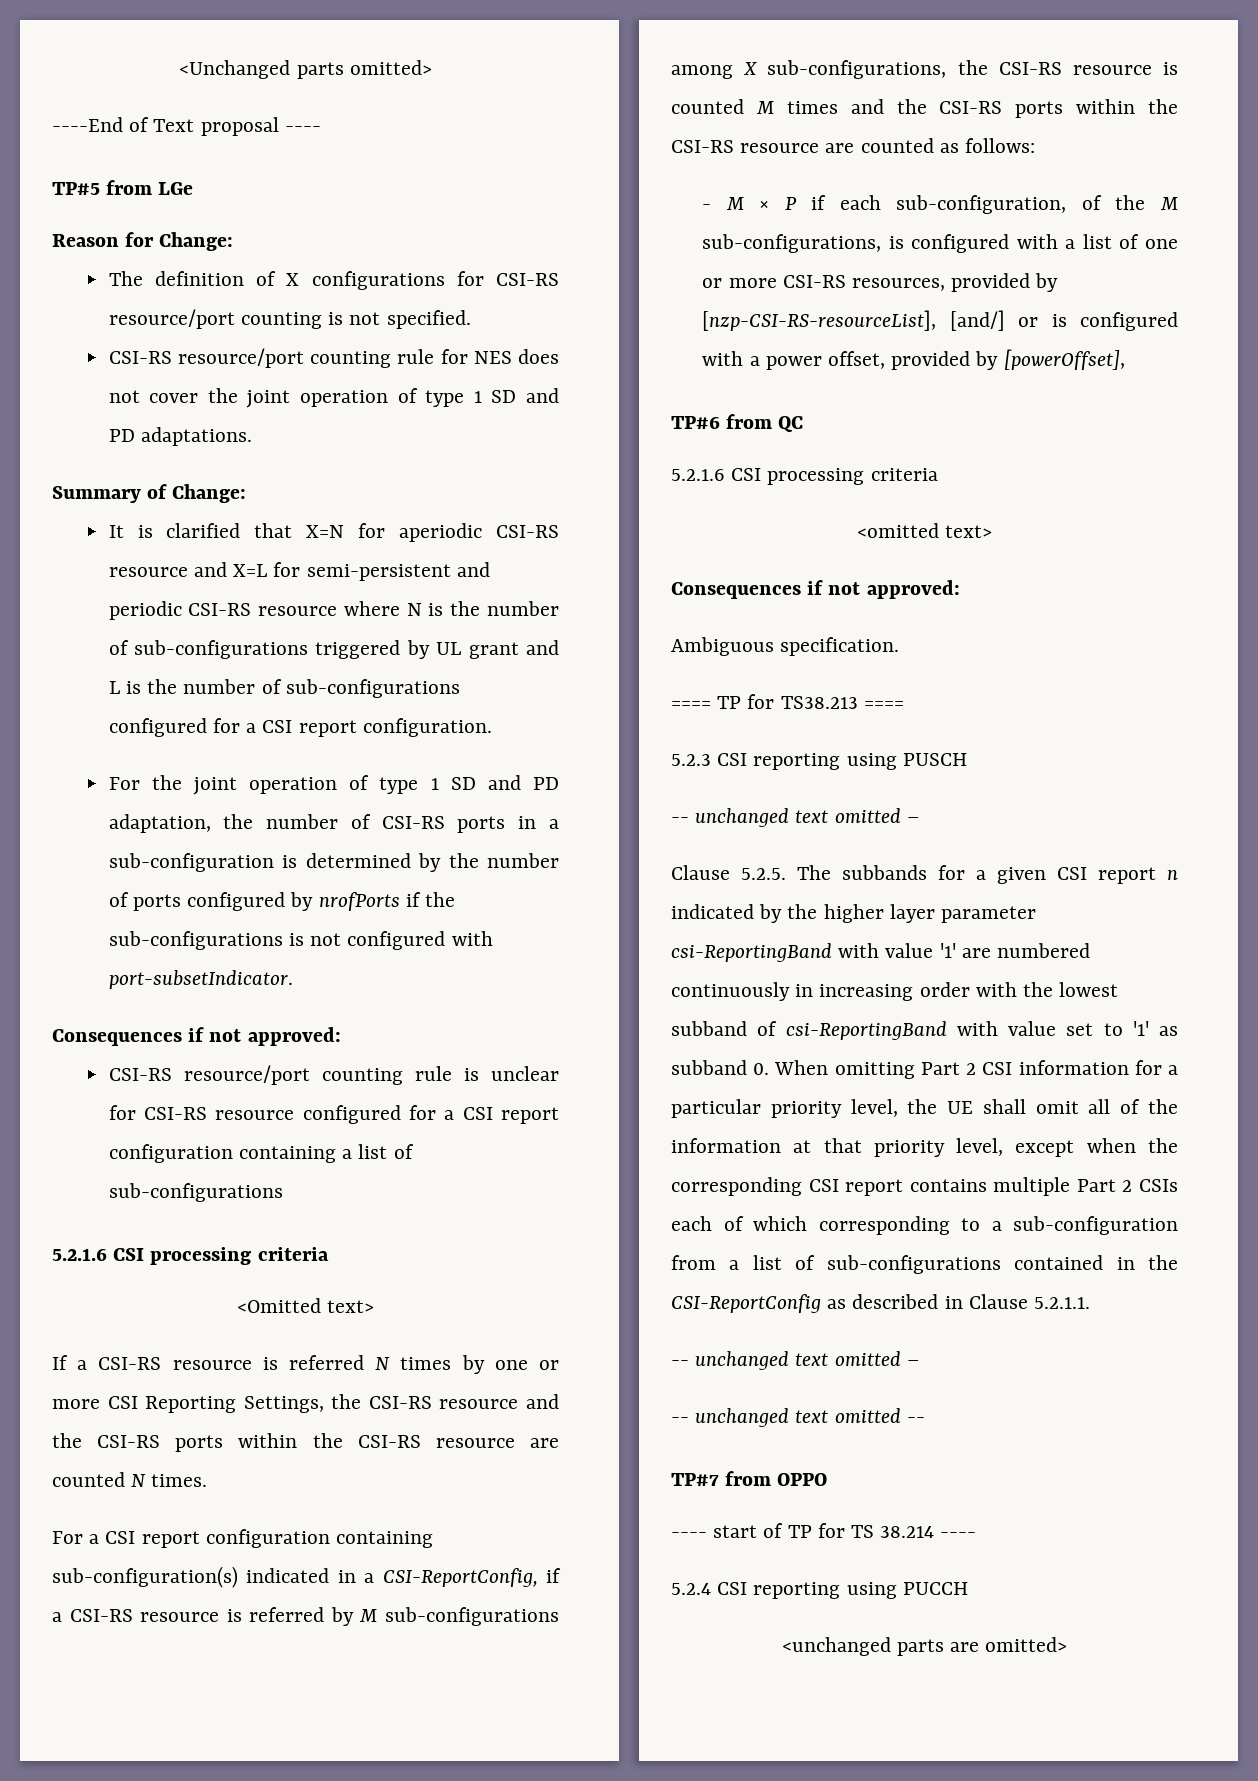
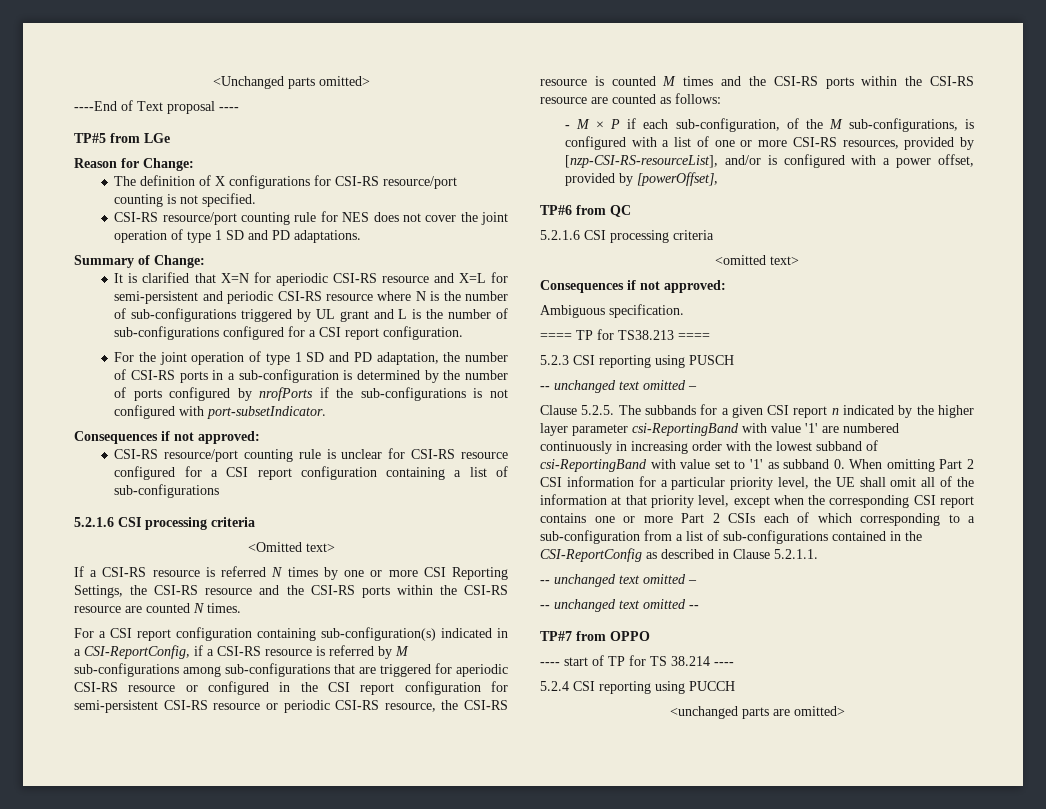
[743,60,947,79] X sub-configurations, -> [225,663,508,677] [74,681,508,695] [74,700,436,713] sub-configurations that are triggered for aperiodic CSI-RS resource or configured in the CSI report configuration for semi-persistent CSI-RS resource or periodic CSI-RS resource,
[949,310,1039,331] [and/] or -> [724,155,761,165] and/or
[993,1177,1071,1196] multiple -> [594,516,673,523] one or more

